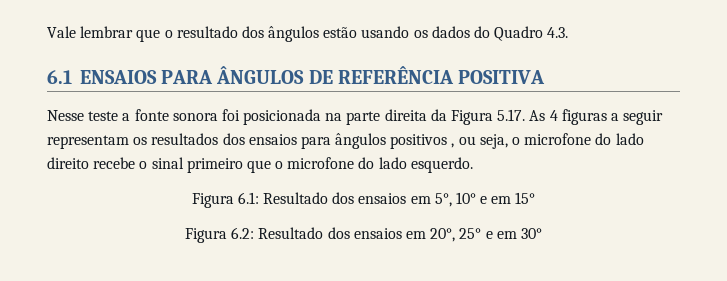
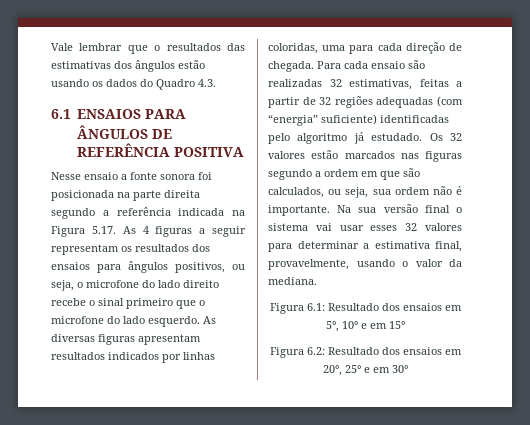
[176,26,238,38] resultado -> [166,43,246,51] [51,61,111,69] resultados das estimativas
[88,111,119,121] teste -> [84,172,118,180] ensaio
[430,109,447,121] da -> [51,207,245,219] segundo a referência indicada na
[390,134,455,149] positivos , -> [175,262,225,273] positivos,
(473, 165) none -> [203,316,216,324] [51,334,201,345] [51,352,215,363] [268,42,462,54] [268,60,425,72] [268,79,462,90] [268,96,463,108] [268,114,449,126] [268,132,462,144] [268,150,462,162] [268,168,420,180] [268,186,462,198] [268,204,462,216] [268,223,462,231] [268,241,462,252] [268,259,462,270] [268,277,317,285] As diversas figuras apresentam resultados indicados por linhas coloridas, uma para cada direção de chegada. Para cada ensaio são realizadas 32 estimativas, feitas a partir de 32 regiões adequadas (com “energia” suficiente) identificadas pelo algoritmo já estudado. Os 32 valores estão marcados nas figuras segundo a ordem em que são calculados, ou seja, sua ordem não é importante. Na sua versão final o sistema vai usar esses 32 valores para determinar a estimativa final, provavelmente, usando o valor da mediana.

